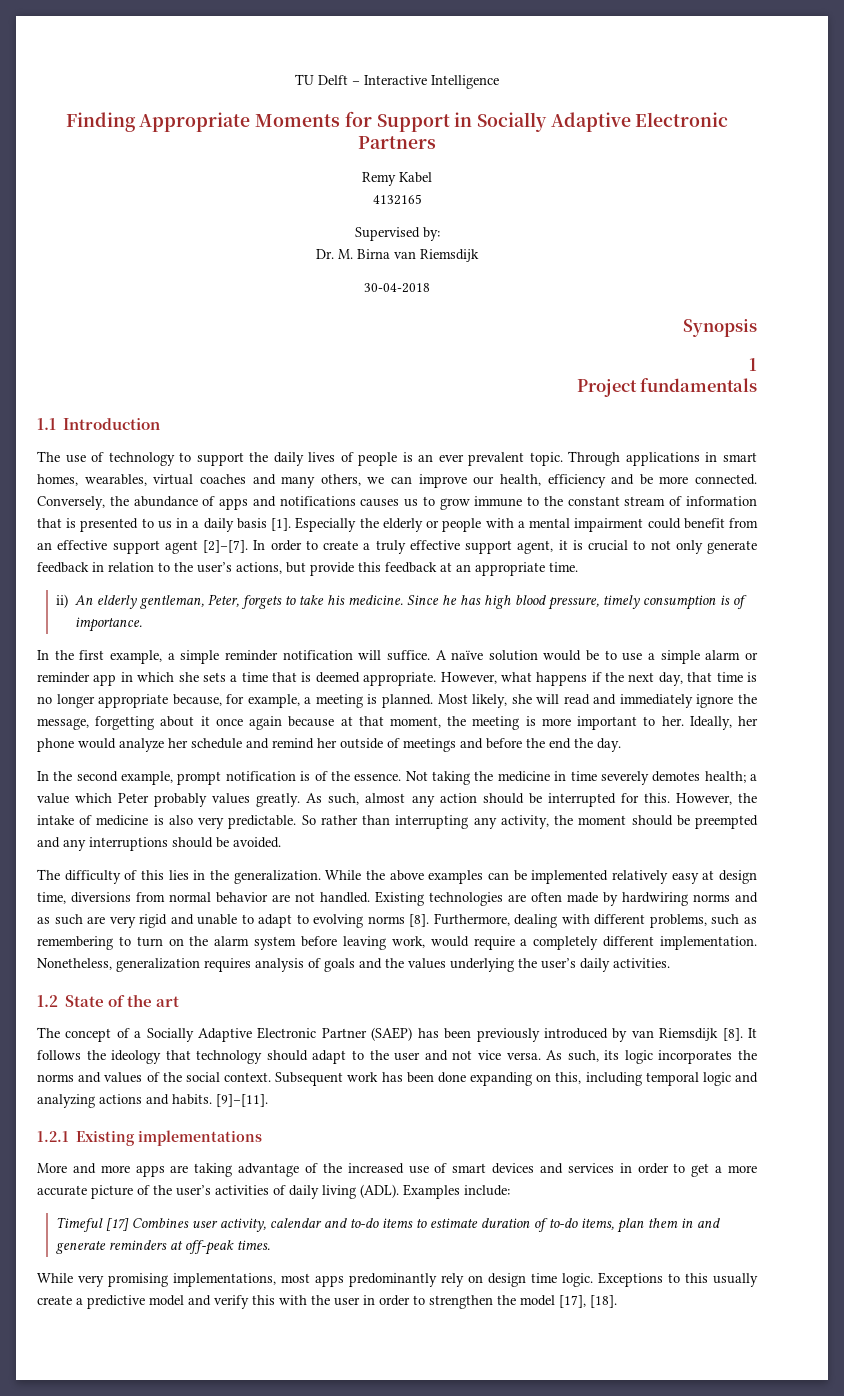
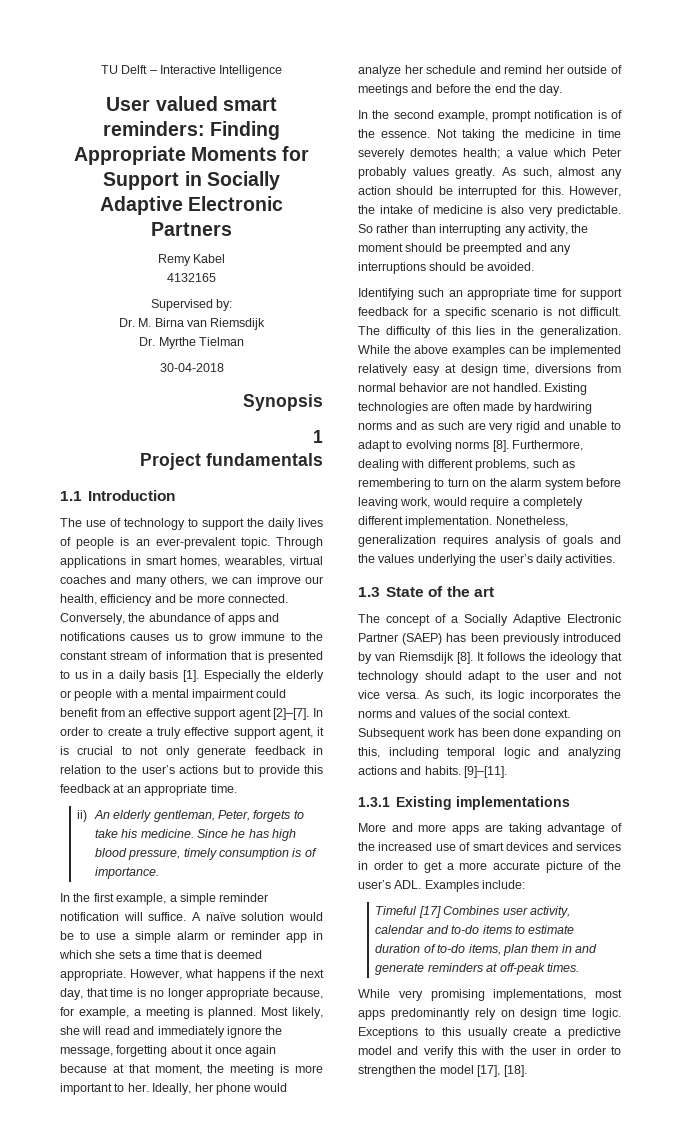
(499, 82) none -> [106,96,277,111] [102,121,205,136] User valued smart reminders:
(479, 255) none -> [139,337,244,349] // Dr. Myrthe Tielman
[438,452,525,466] ever prevalent -> [155,537,236,549] ever-prevalent
[236,562,306,574] actions, but -> [179,765,254,774] actions but to
(281, 842) none -> [358,288,622,300] [358,307,621,319] Identifying such an appropriate time for support feedback for a specific scenario is not difficult.
[37,995,58,1007] 1.2 -> [358,587,380,597] 1.3
[37,1131,69,1142] 1.2.1 -> [358,797,390,807] 1.3.1
[215,1184,399,1199] activities of daily living (ADL). -> [394,880,422,889] ADL.

